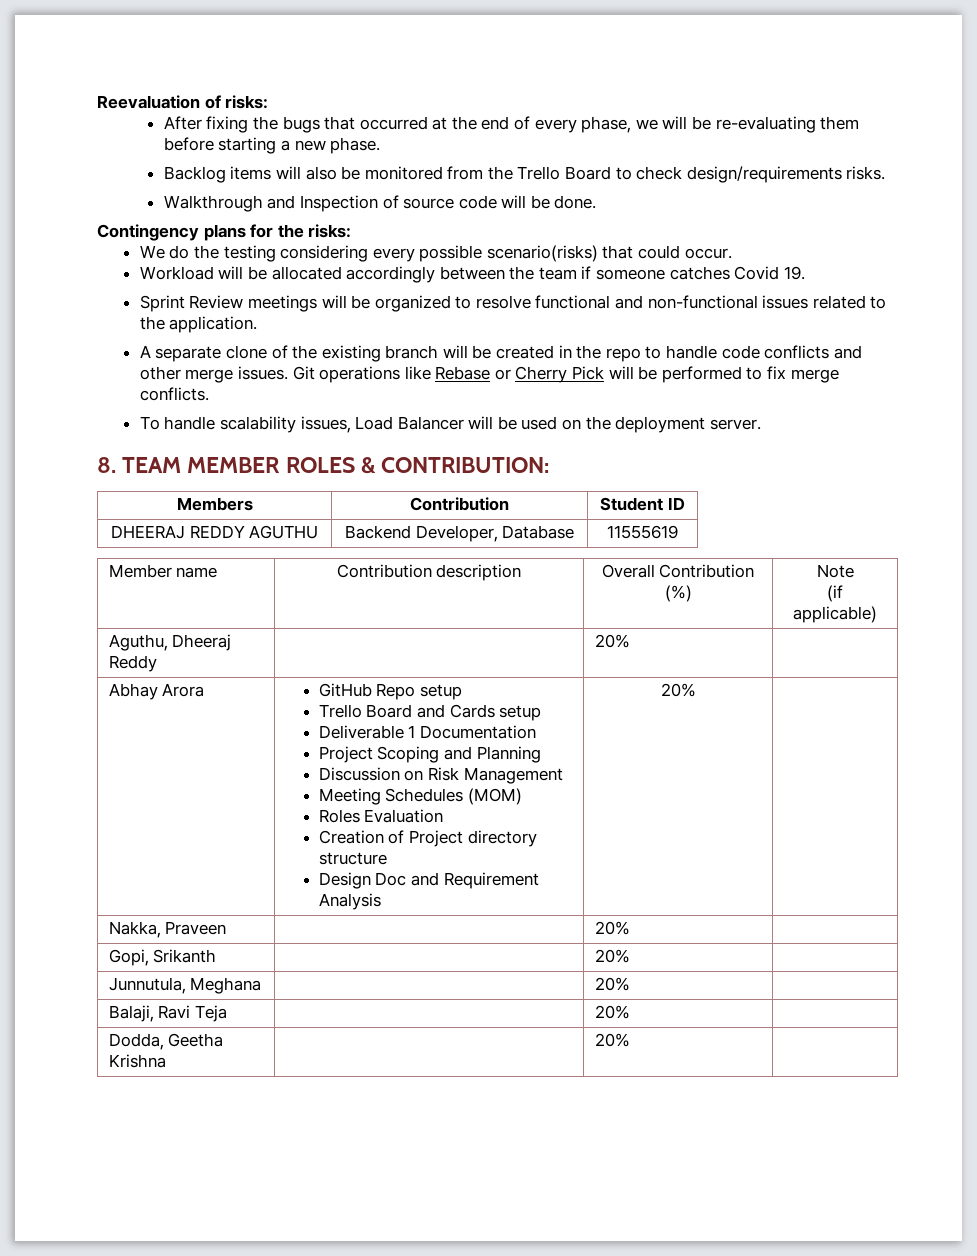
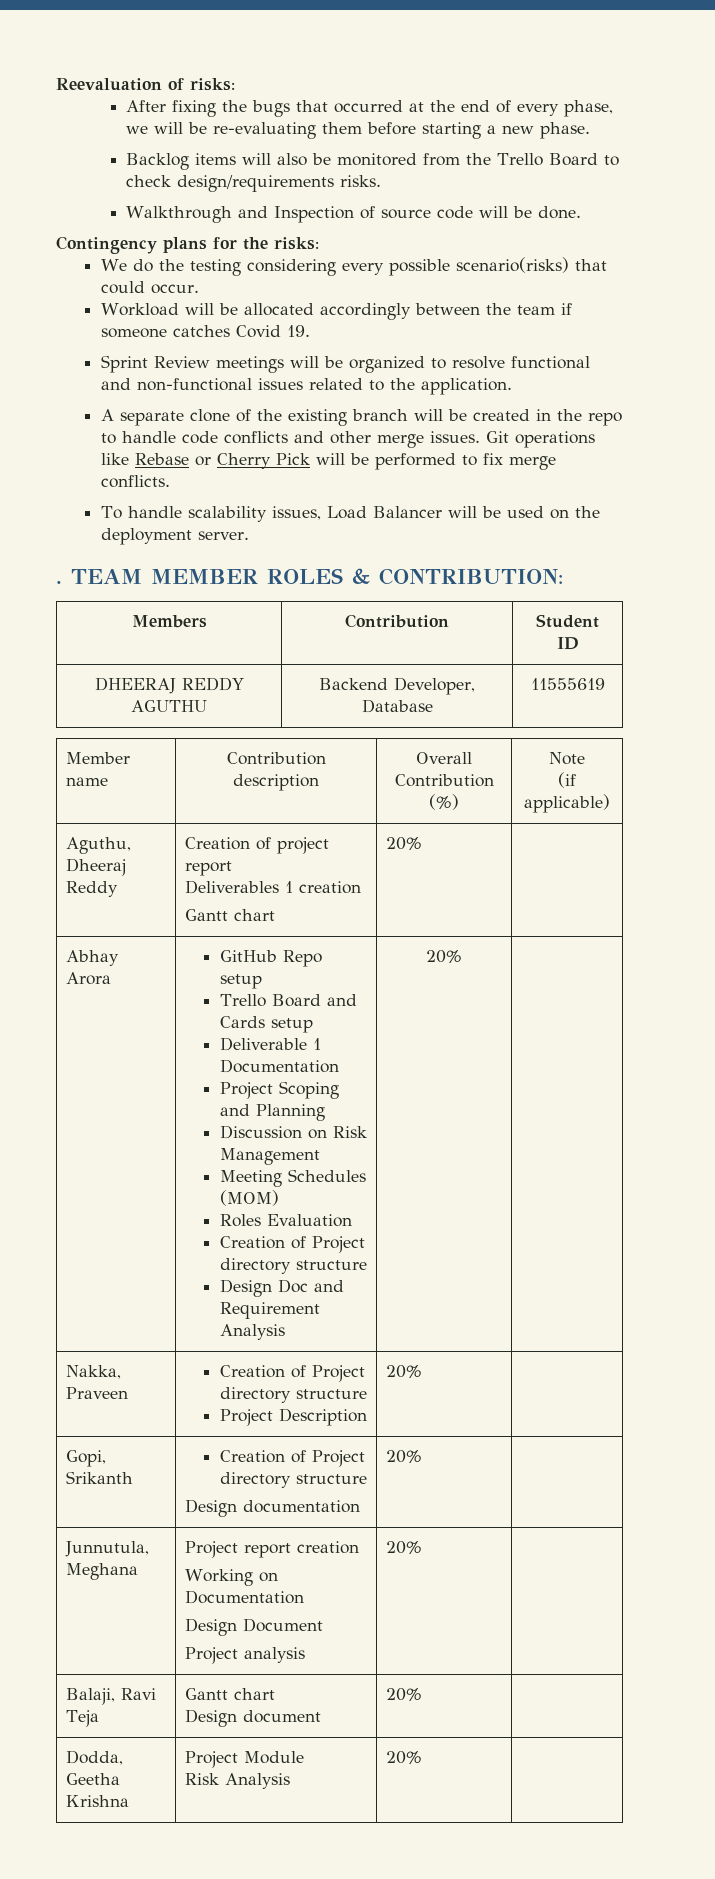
[97,457,116,473] 8. -> [56,580,62,584] .
(157, 663) none -> [185,837,330,854] [185,861,233,876] [185,880,362,894] [185,909,276,921] Creation of project report // Deliverables 1 creation // Gantt chart
[594,921,630,935] [108,949,217,966] [594,949,630,963] [108,977,262,994] | 20% | // Gopi, Srikanth | | 20% | // Junnutula, Meghana | -> [219,1365,365,1382] [219,1387,367,1403] [219,1408,367,1426] [386,1365,423,1378] [66,1450,107,1467] [66,1471,134,1484] [219,1450,365,1467] [219,1472,367,1488] [185,1499,361,1517] [386,1450,423,1463] [65,1541,150,1557] [66,1563,139,1580] [185,1541,360,1558] [185,1569,279,1586] [185,1590,305,1604] [185,1618,324,1636] [185,1647,306,1664] Creation of Project directory structure // Project Description | 20% | // Gopi, Srikanth | Creation of Project directory structure // Design documentation | 20% | // Junnutula, Meghana | Project report creation // Working on Documentation // Design Document // Project analysis
(227, 1013) none -> [185,1688,276,1700] [185,1709,322,1727] Gantt chart // Design document
(166, 1061) none -> [185,1751,305,1768] [185,1773,291,1789] Project Module // Risk Analysis

